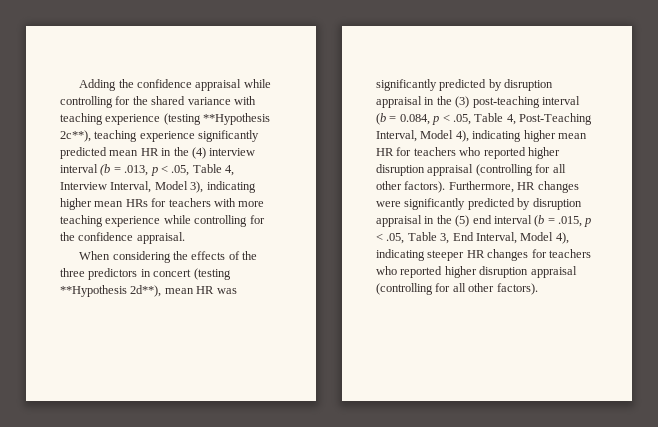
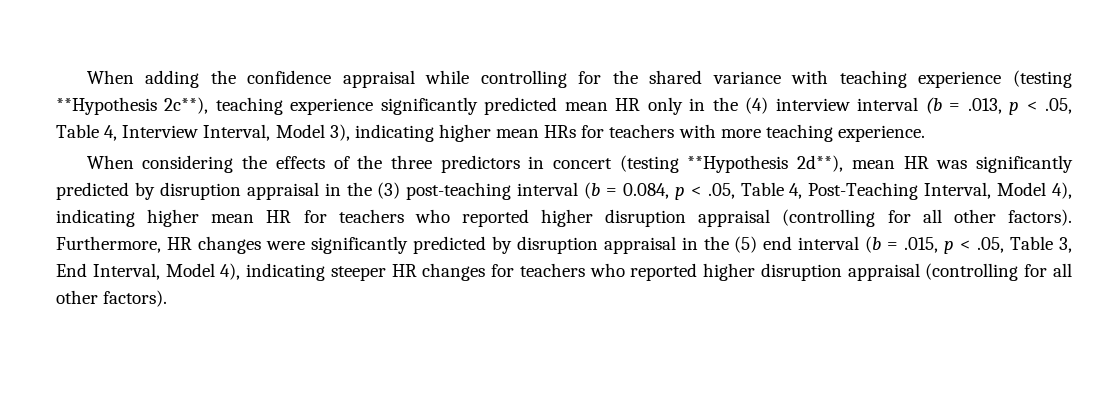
[79,79,117,91] Adding -> [86,70,200,88] When adding
(159, 152) none -> [647,97,683,115] only
[105,215,265,227] [60,232,185,244] experience while controlling for the confidence appraisal. -> [837,125,925,142] experience.

